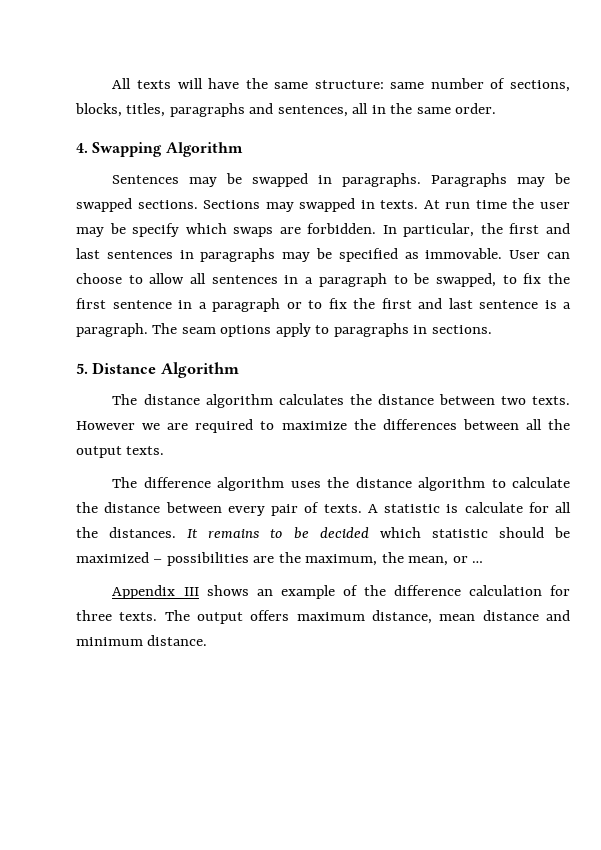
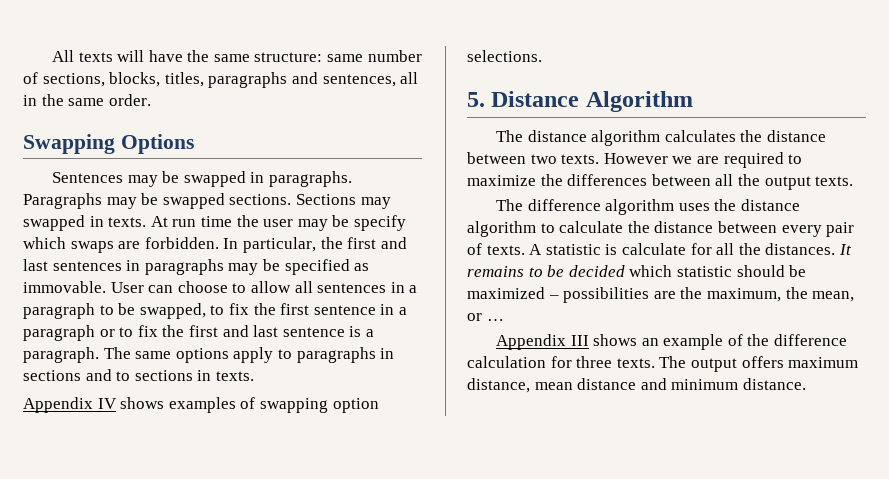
[76,142,243,157] 4. Swapping Algorithm -> [23,134,194,154] Swapping Options
[181,327,216,334] seam -> [135,351,172,359] same
[431,325,492,334] sections. -> [23,369,254,381] [23,397,379,413] [467,50,542,62] sections and to sections in texts. // Appendix IV shows examples of swapping option selections.

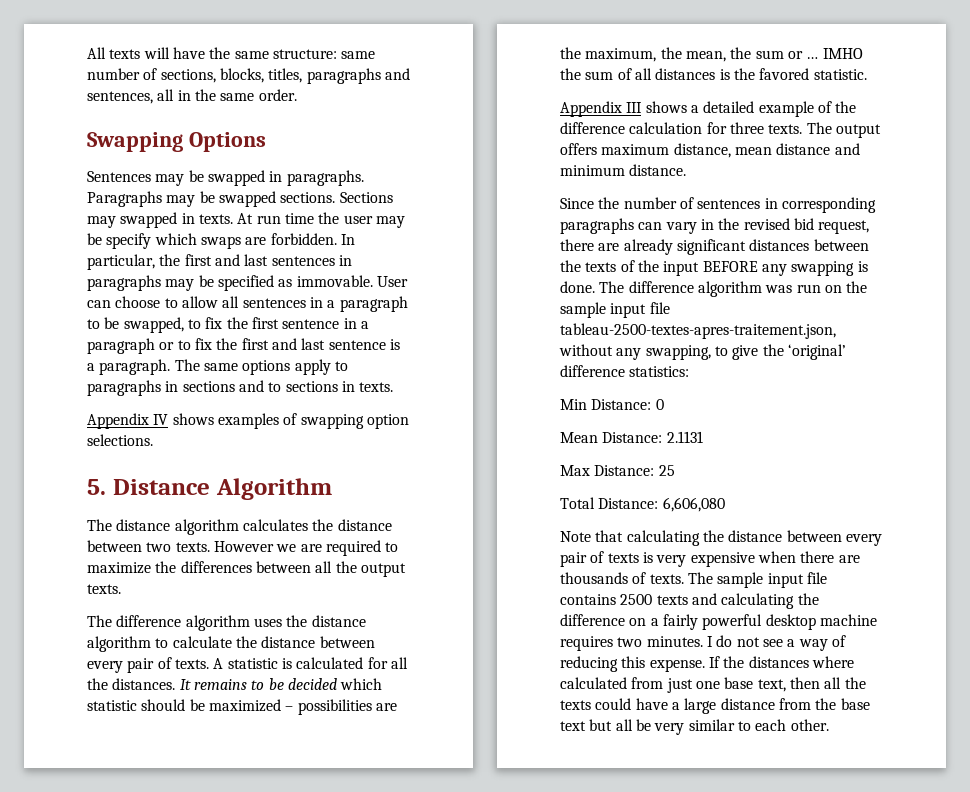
[621,243,686,255] calculate -> [296,657,364,669] calculated
(855, 296) none -> [730,47,784,59] the sum
(504, 320) none -> [822,48,863,59] [560,68,867,80] IMHO the sum of all distances is the favored statistic.
[641,338,659,346] an -> [690,101,755,113] a detailed
(806, 384) none -> [560,197,876,213] [560,218,870,234] [560,239,869,255] [560,260,868,276] [560,281,868,297] [560,302,670,318] [560,323,836,339] [559,344,846,360] [560,365,690,377] [560,399,664,410] [560,431,703,443] [560,465,675,476] [560,497,725,512] [560,530,882,546] [560,551,860,567] [560,572,827,588] [560,593,819,609] [560,614,877,630] [560,635,846,651] [560,656,854,672] [560,677,866,693] [560,698,870,714] [560,719,829,735] // Since the number of sentences in corresponding paragraphs can vary in the revised bid request, there are already significant distances between the texts of the input BEFORE any swapping is done. The difference algorithm was run on the sample input file tableau-2500-textes-apres-traitement.json, without any swapping, to give the ‘original’ difference statistics: // Min Distance: 0 // Mean Distance: 2.1131 // Max Distance: 25 // Total Distance: 6,606,080 // Note that calculating the distance between every pair of texts is very expensive when there are thousands of texts. The sample input file contains 2500 texts and calculating the difference on a fairly powerful desktop machine requires two minutes. I do not see a way of reducing this expense. If the distances where calculated from just one base text, then all the texts could have a large distance from the base text but all be very similar to each other.

